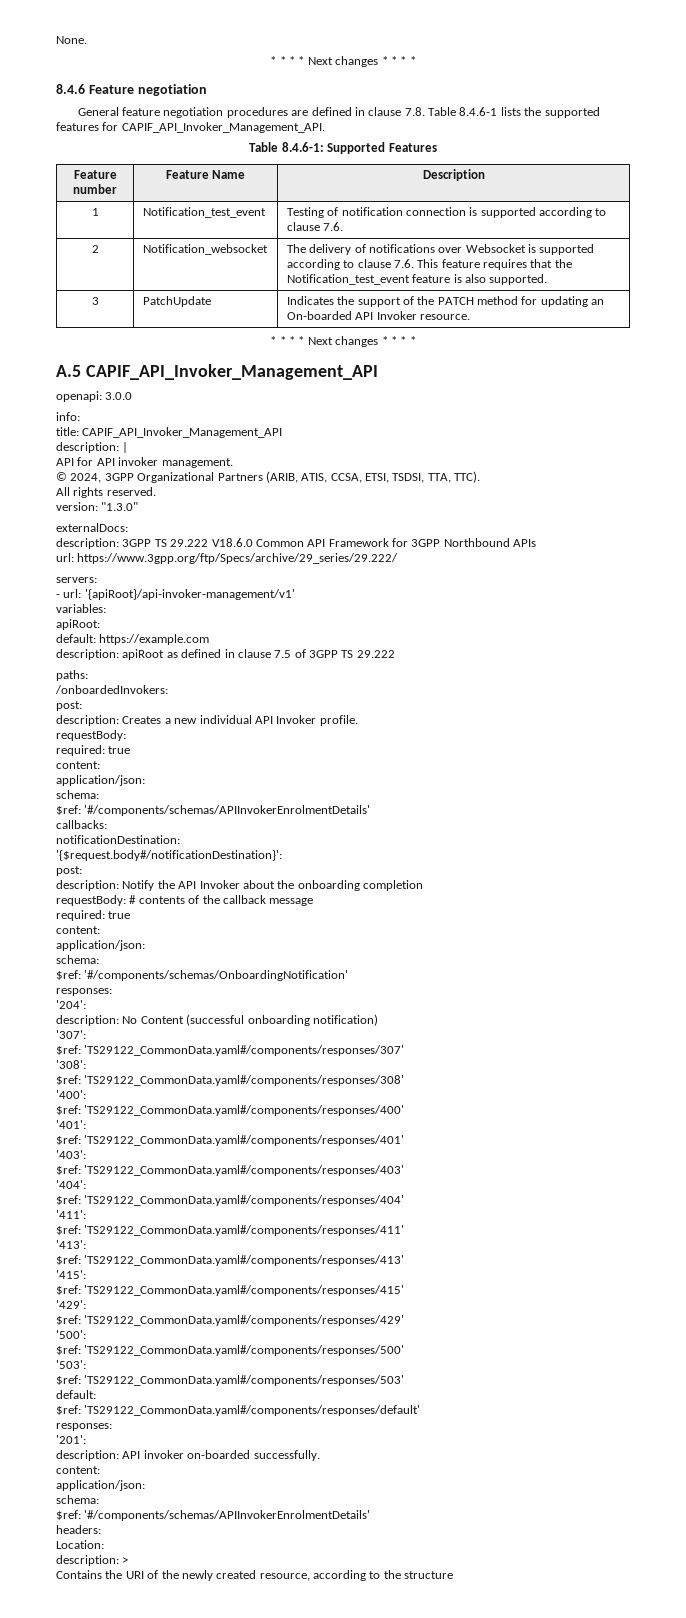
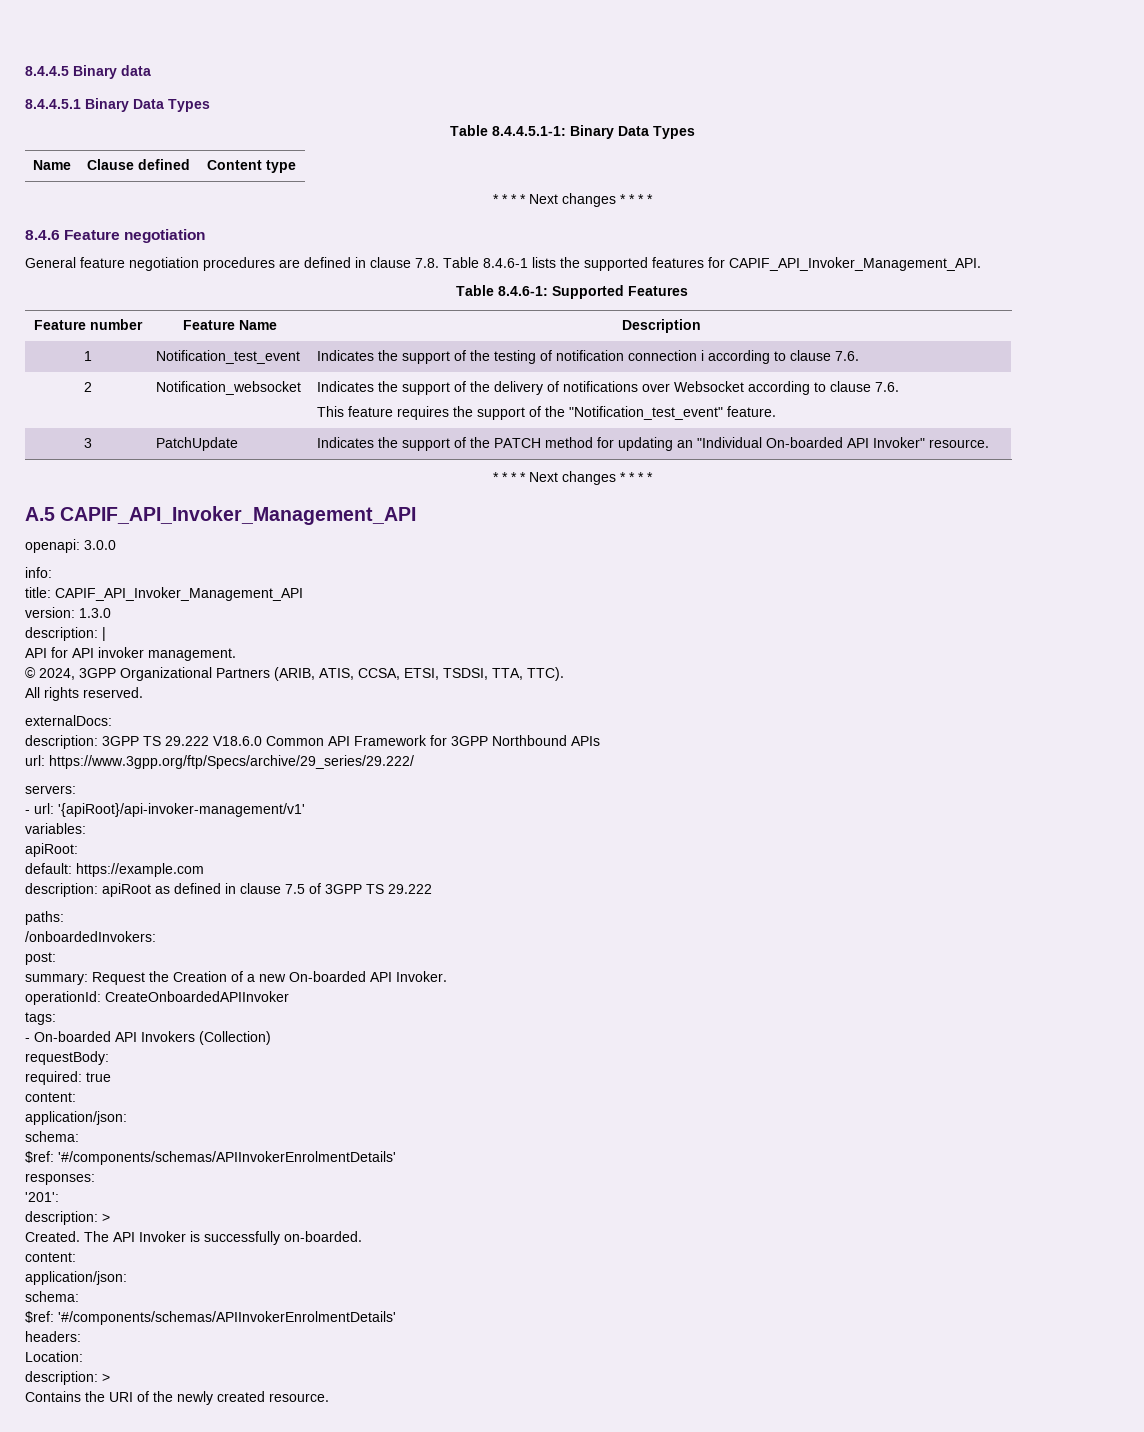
[56,36,87,44] None. -> [25,65,151,79] [25,98,210,112] [449,125,695,139] [33,160,71,170] [87,159,190,170] [207,160,296,173] 8.4.4.5 Binary data // 8.4.4.5.1 Binary Data Types // Table 8.4.4.5.1-1: Binary Data Types // Name | Clause defined | Content type
[286,207,324,218] Testing -> [317,350,537,364] Indicates the support of the testing
[469,207,536,218] is supported -> [701,350,705,361] i
[286,244,306,253] The -> [317,381,491,395] Indicates the support of the
[528,244,595,255] [286,259,414,270] is supported according to clause 7.6. -> [748,381,900,395] according to clause 7.6. //
[530,259,572,268] [286,274,548,285] that the Notification_test_event feature is also supported. -> [453,406,777,420] the support of the "Notification_test_event" feature.
[286,311,417,320] On-boarded API Invoker -> [697,437,926,448] "Individual On-boarded API Invoker"
(283, 432) none -> [25,607,111,618] // version: 1.3.0
[56,502,139,511] // version: "1.3.0" -> (143, 692) none
[56,715,358,726] description: Creates a new individual API Invoker profile. -> [25,971,447,985] [25,991,289,1005] [25,1012,56,1025] [25,1031,271,1045] summary: Request the Creation of a new On-boarded API Invoker. // operationId: CreateOnboardedAPIInvoker // tags: // - On-boarded API Invokers (Collection)
[56,820,107,829] [56,835,180,844] [56,850,282,861] [56,866,82,876] [56,880,423,891] [56,895,314,906] [56,910,131,921] [56,926,100,934] [56,940,145,951] [56,955,99,964] [56,970,349,981] [56,988,112,996] [56,1000,86,1009] [56,1014,378,1026] [56,1030,86,1039] [56,1045,405,1056] [56,1060,86,1069] [56,1075,405,1086] [56,1090,86,1099] [56,1105,405,1116] [56,1120,86,1129] [56,1135,405,1146] [56,1150,86,1159] [56,1165,405,1176] [56,1180,86,1189] [56,1195,405,1206] [56,1210,86,1219] [56,1225,405,1236] [56,1240,86,1249] [56,1255,405,1266] [56,1270,86,1279] [56,1285,405,1296] [56,1300,86,1309] [56,1315,405,1326] [56,1330,86,1339] [56,1345,405,1356] [56,1360,86,1369] [56,1375,405,1386] [56,1390,96,1399] [56,1405,421,1416] [56,1423,112,1431] [56,1435,86,1444] [56,1450,320,1461] callbacks: // notificationDestination: // '{$request.body#/notificationDestination}': // post: // description: Notify the API Invoker about the onboarding completion // requestBody: # contents of the callback message // required: true // content: // application/json: // schema: // $ref: '#/components/schemas/OnboardingNotification' // responses: // '204': // description: No Content (successful onboarding notification) // '307': // $ref: 'TS29122_CommonData.yaml#/components/responses/307' // '308': // $ref: 'TS29122_CommonData.yaml#/components/responses/308' // '400': // $ref: 'TS29122_CommonData.yaml#/components/responses/400' // '401': // $ref: 'TS29122_CommonData.yaml#/components/responses/401' // '403': // $ref: 'TS29122_CommonData.yaml#/components/responses/403' // '404': // $ref: 'TS29122_CommonData.yaml#/components/responses/404' // '411': // $ref: 'TS29122_CommonData.yaml#/components/responses/411' // '413': // $ref: 'TS29122_CommonData.yaml#/components/responses/413' // '415': // $ref: 'TS29122_CommonData.yaml#/components/responses/415' // '429': // $ref: 'TS29122_CommonData.yaml#/components/responses/429' // '500': // $ref: 'TS29122_CommonData.yaml#/components/responses/500' // '503': // $ref: 'TS29122_CommonData.yaml#/components/responses/503' // default: // $ref: 'TS29122_CommonData.yaml#/components/responses/default' // responses: // '201': // description: API invoker on-boarded successfully. -> [25,1173,95,1185] [25,1192,59,1202] [25,1211,110,1225] [25,1231,362,1245] responses: // '201': // description: > // Created. The API Invoker is successfully on-boarded.
[259,1570,454,1581] resource, according to the structure -> [269,1393,329,1402] resource.

